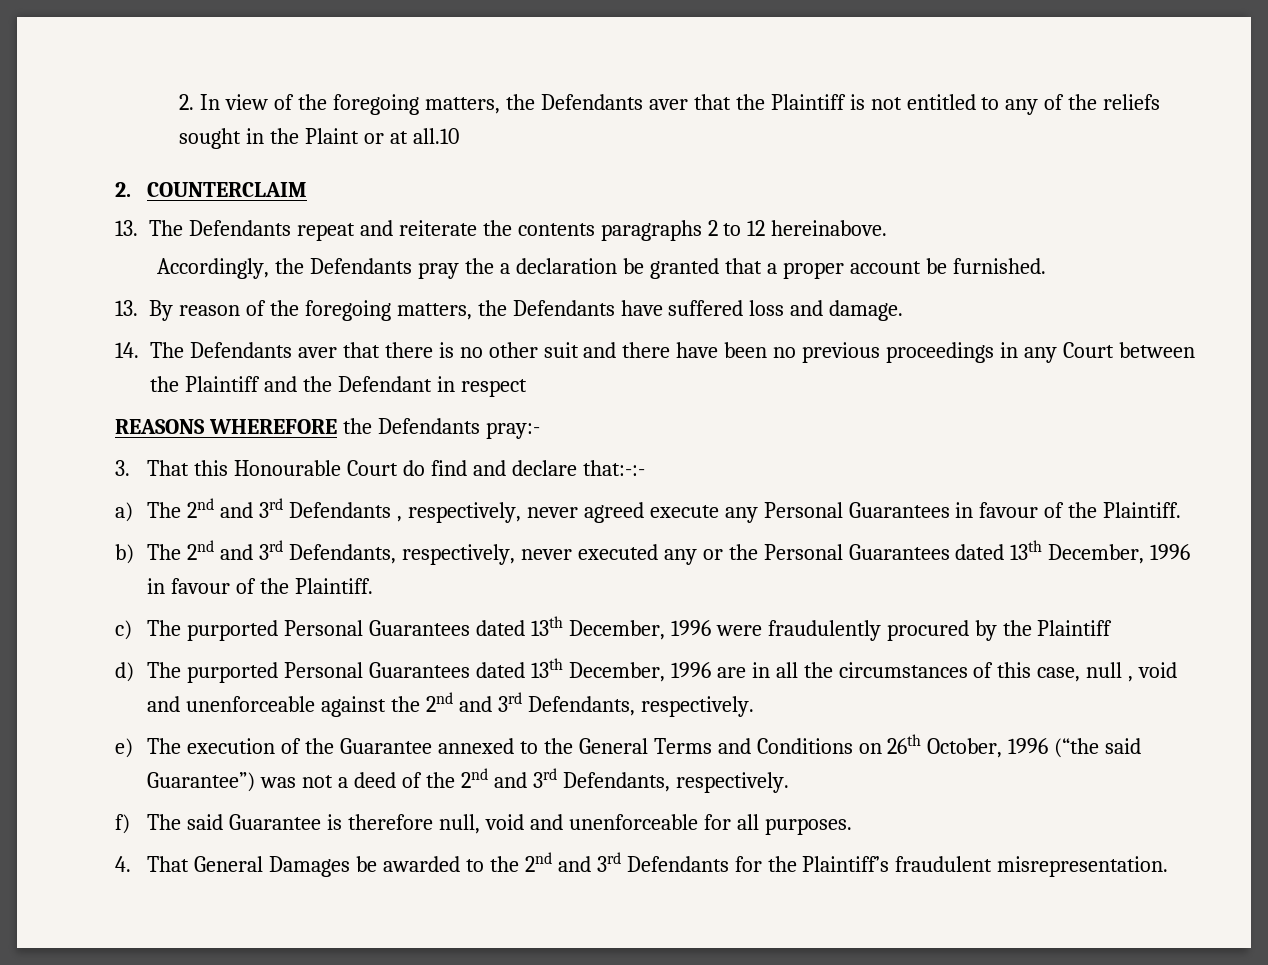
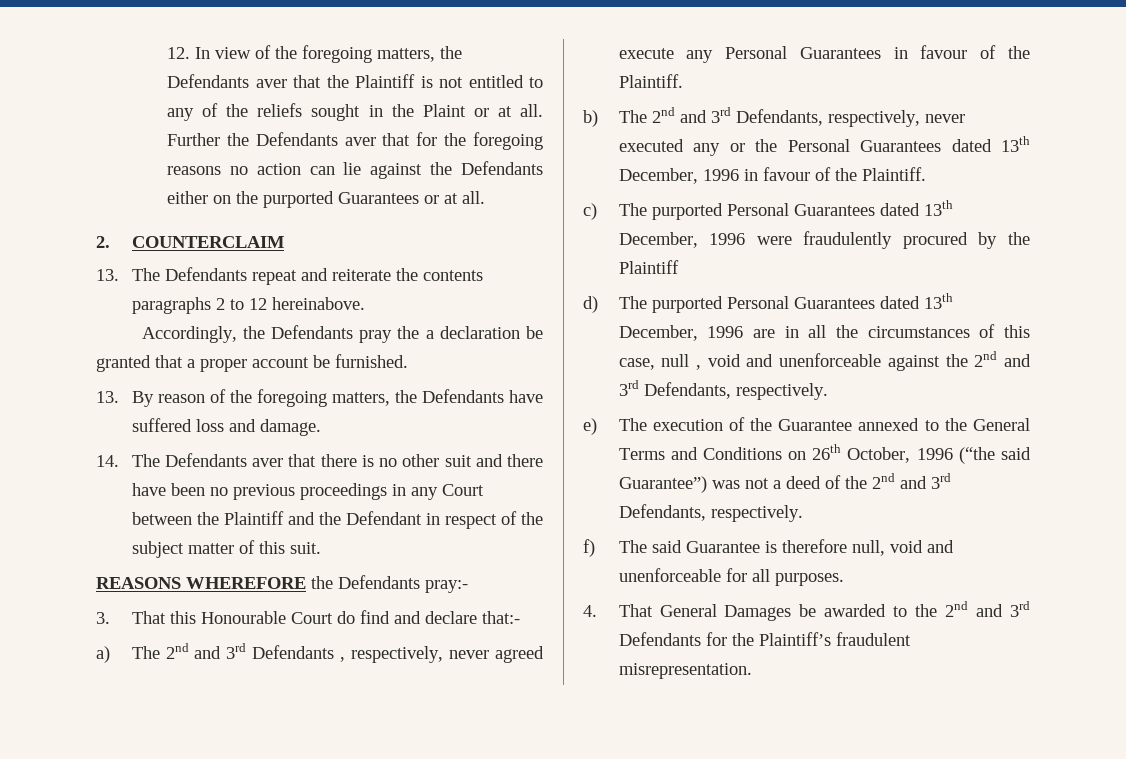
[179,94,195,110] 2. -> [167,47,191,59] 12.
[413,128,460,144] all.10 -> [519,104,543,117] [167,132,543,150] [167,161,543,179] [167,191,486,208] all. Further the Defendants aver that for the foregoing reasons no action can lie against the Defendants either on the purported Guarantees or at all.
(527, 388) none -> [500,511,543,525] [131,540,321,558] of the subject matter of this suit.
[582,460,645,476] that:-:- -> [481,611,520,624] that:-

